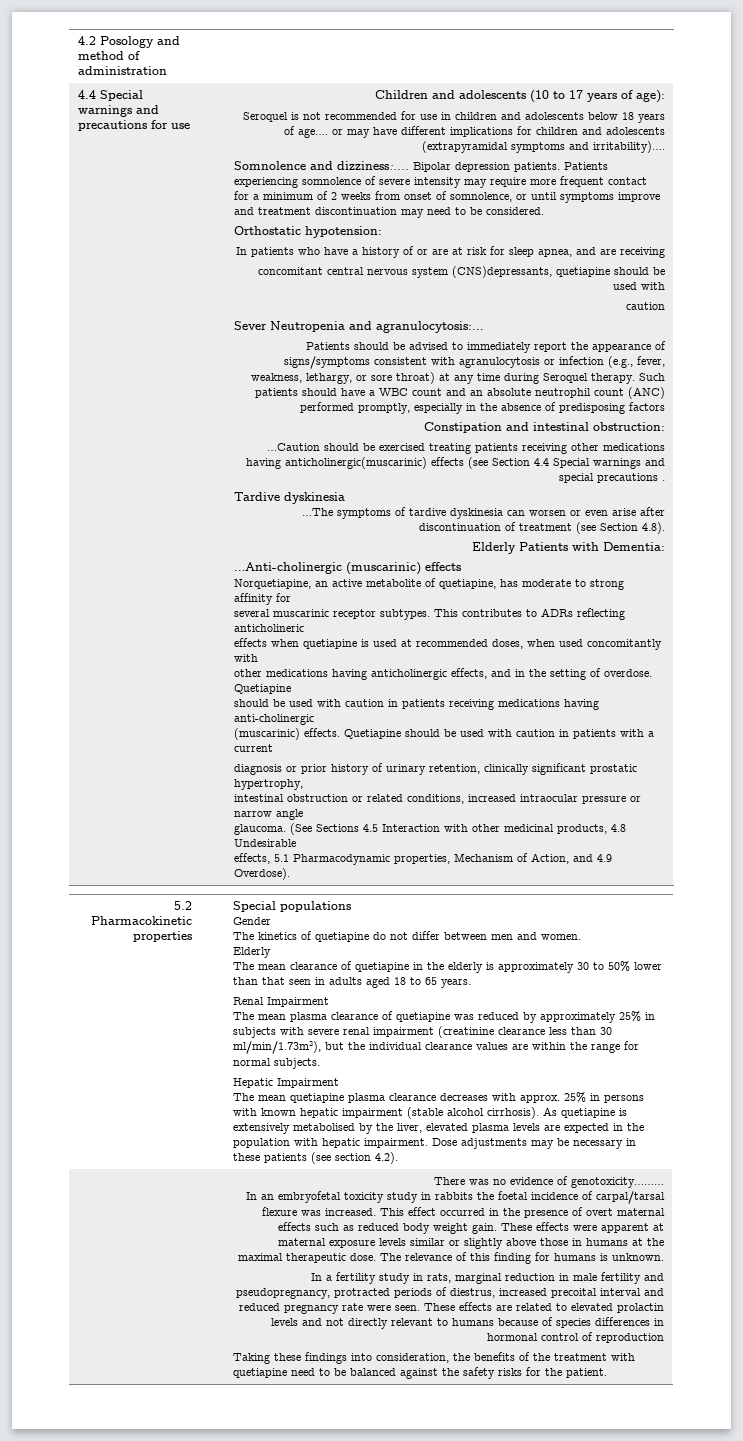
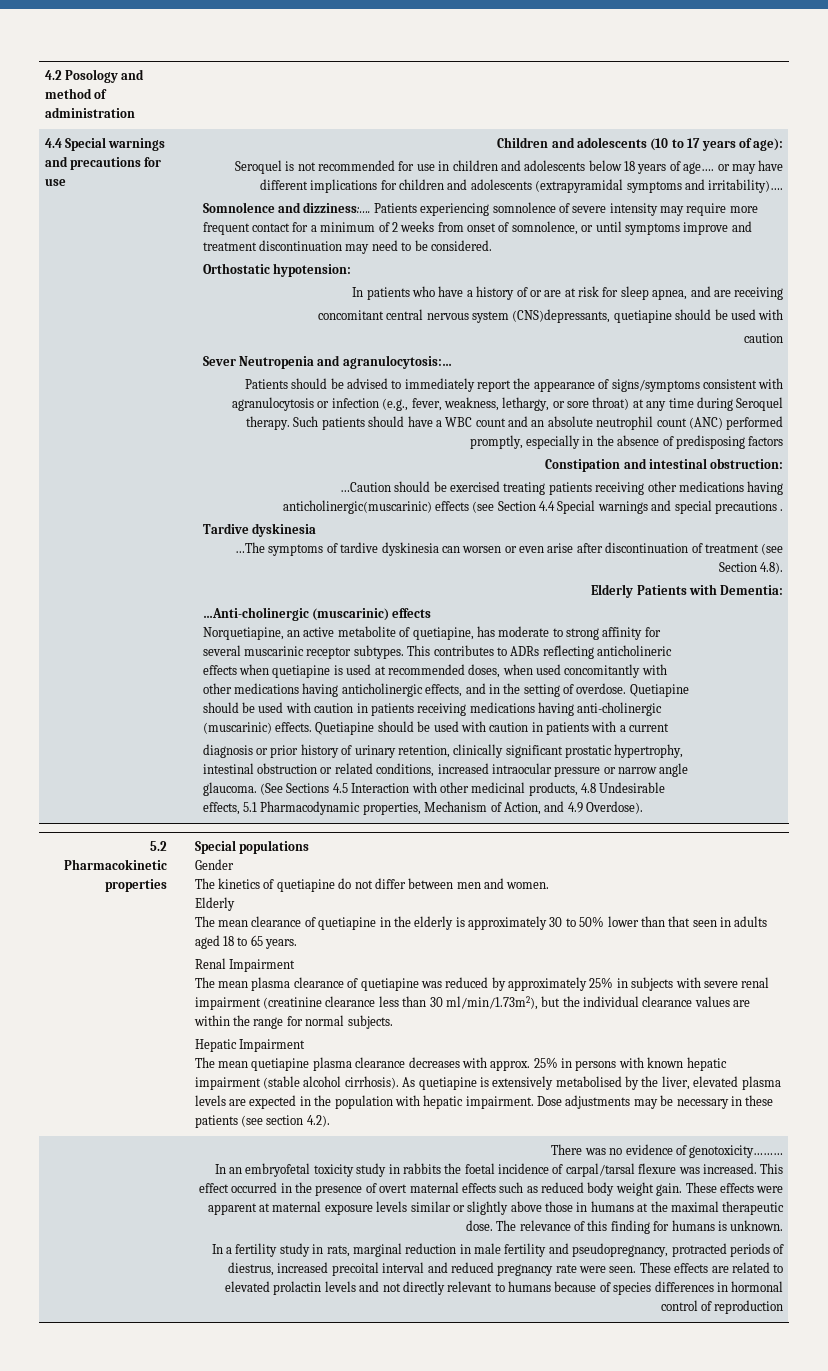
[413,162,561,172] Bipolar depression patients. -> (371, 207) none
[233,1352,636,1364] [233,1367,608,1379] // Taking these findings into consideration, the benefits of the treatment with quetiapine need to be balanced against the safety risks for the patient. -> (784, 1307) none

